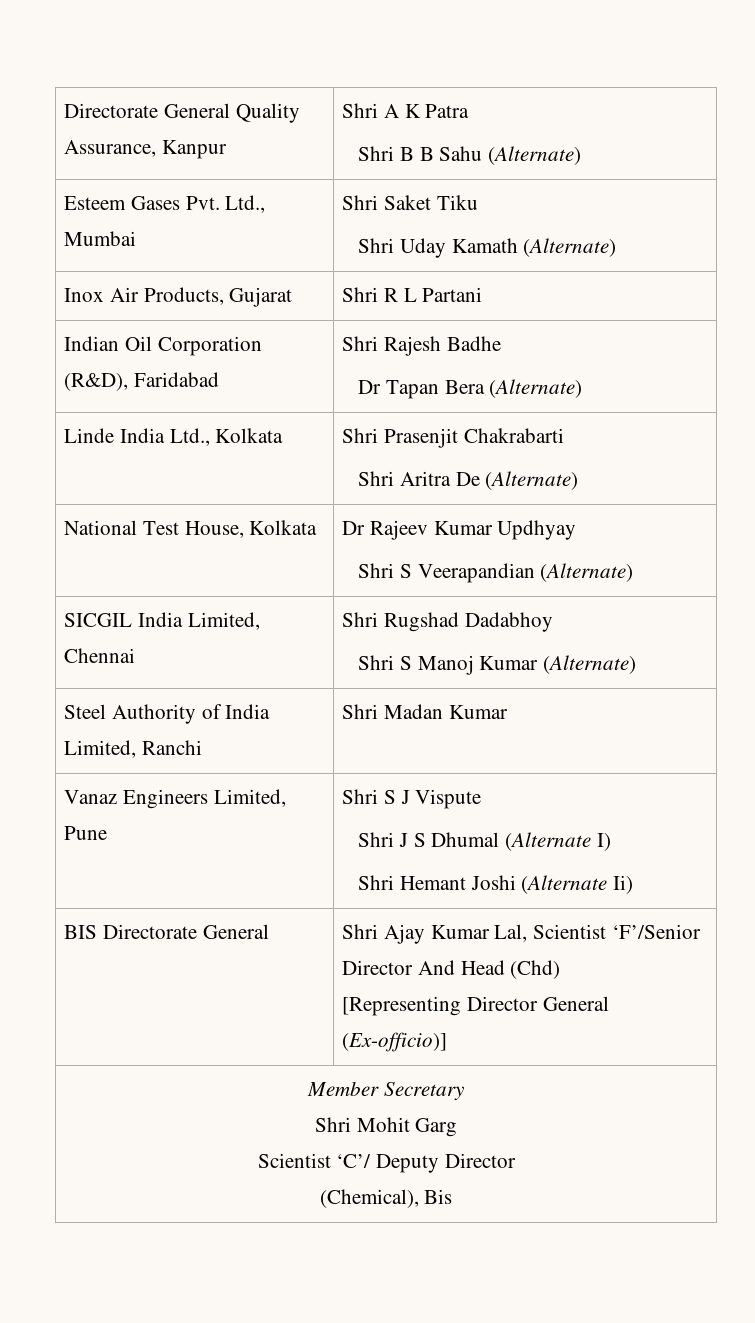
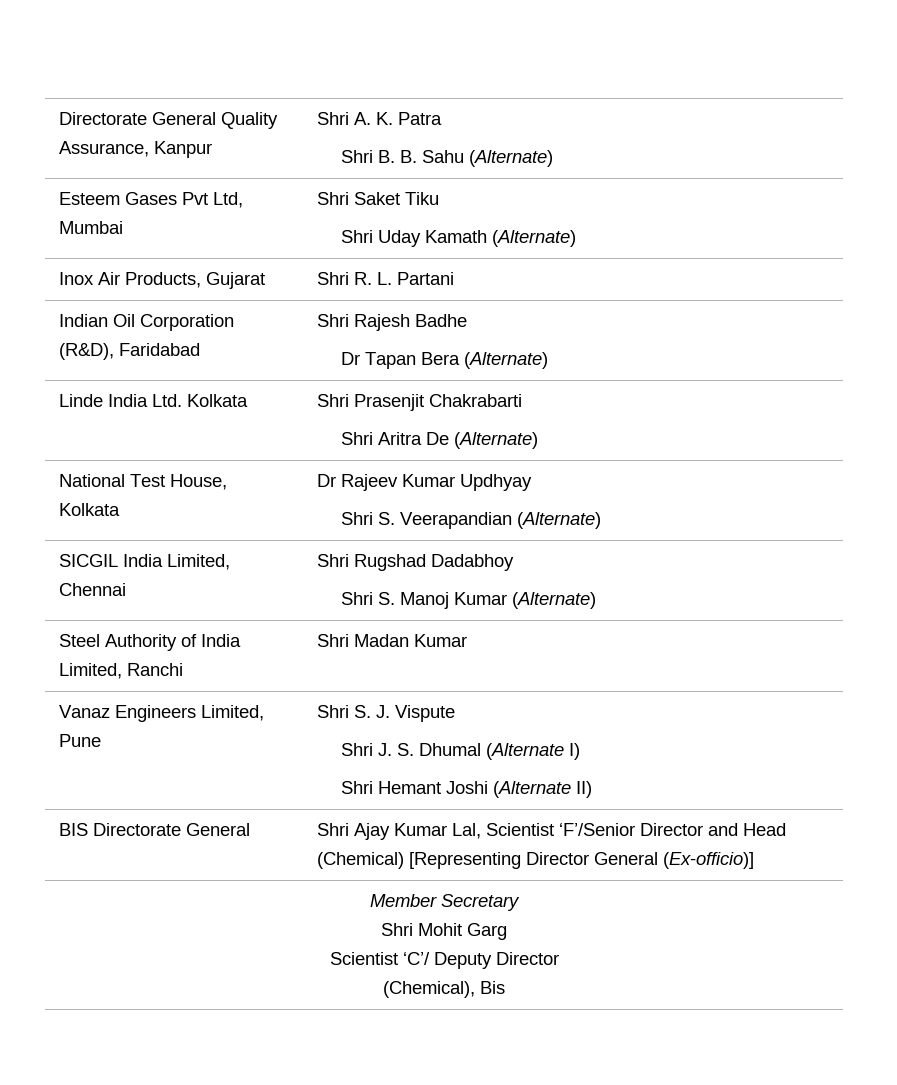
[384,104,421,118] A K -> [354,112,394,125] A. K.
[399,147,434,161] B B -> [377,150,417,163] B. B.
[185,195,266,213] Pvt. Ltd., -> [182,192,244,208] Pvt Ltd,
[384,288,417,302] R L -> [354,272,393,285] R. L.
[169,428,210,446] Ltd., -> [152,394,183,407] Ltd.
[399,564,412,578] S -> [377,512,395,525] S.
[399,656,412,670] S -> [377,592,395,605] S.
[384,790,410,804] S J -> [354,705,391,718] S. J.
[398,833,426,847] J S -> [377,743,414,756] J. S.
[612,875,633,894] Ii) -> [575,781,592,798] II)
[418,960,561,979] And Head (Chd) // -> [708,823,787,836] [317,852,405,869] and Head (Chemical)

